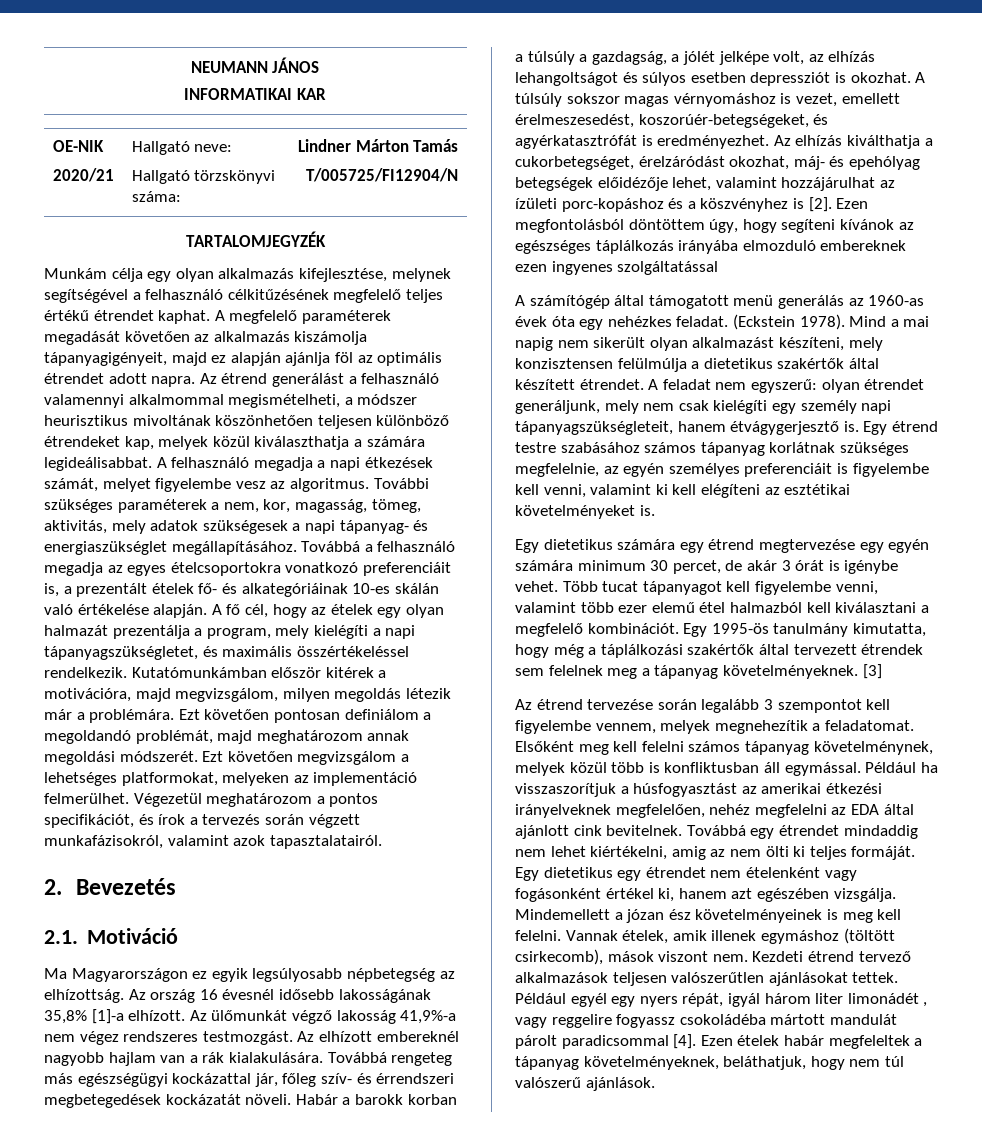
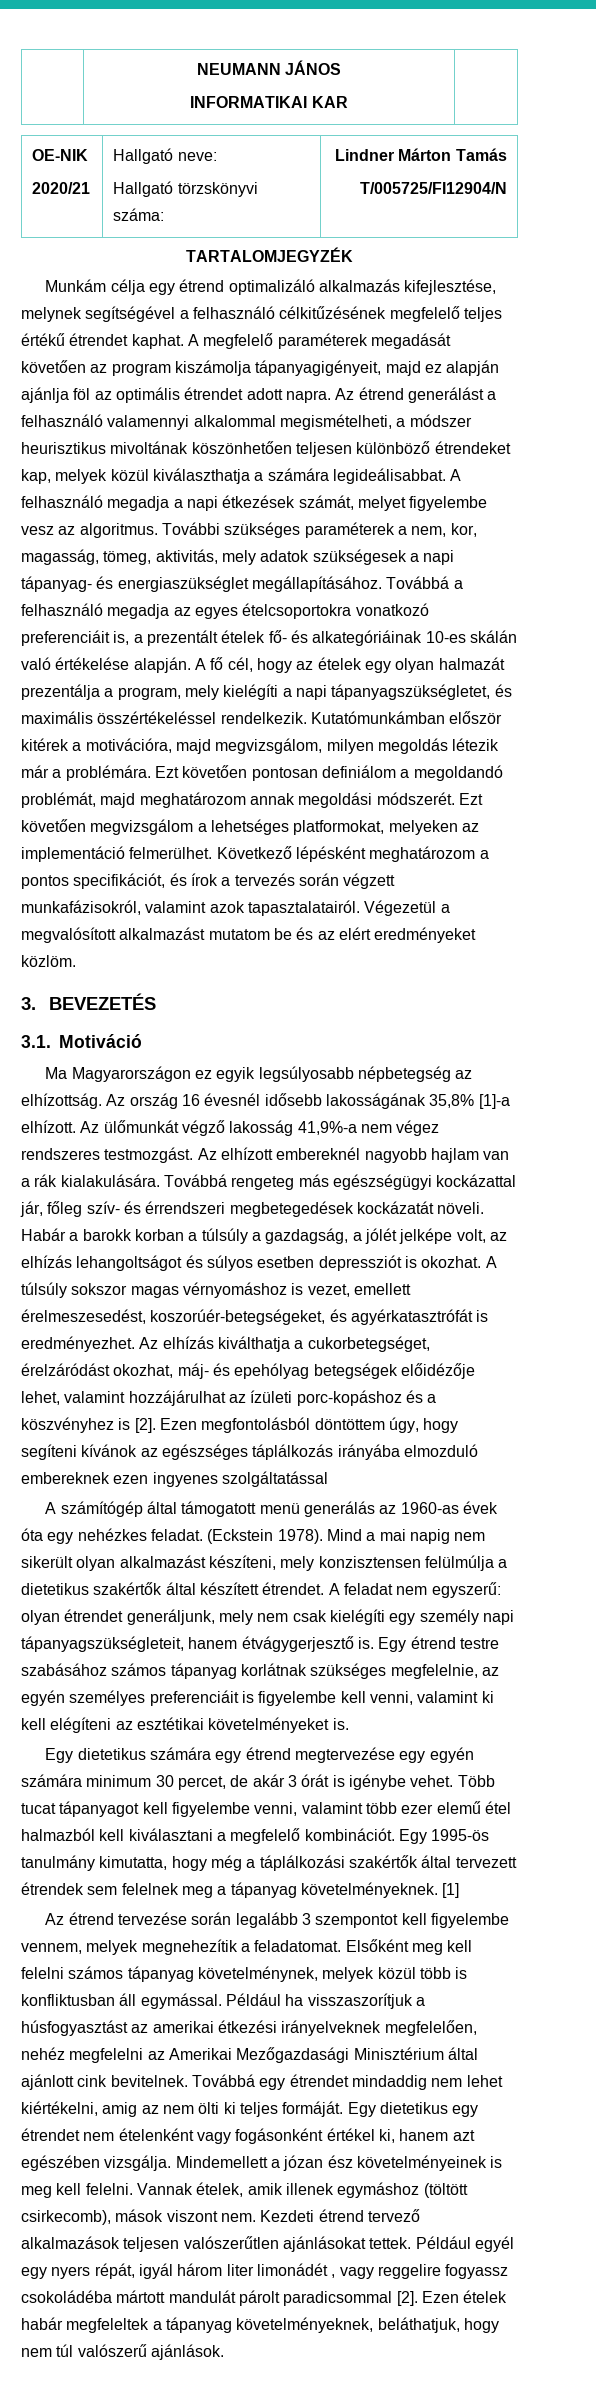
[175,268,214,282] olyan -> [179,279,315,295] étrend optimalizáló
[213,331,290,342] alkalmazás -> [111,363,171,376] program
[128,394,224,405] alkalmommal -> [193,415,276,427] alkalommal
[133,793,202,807] Végezetül -> [216,846,366,862] Következő lépésként
[44,878,177,895] [44,930,78,944] // 2. Bevezetés // 2.1. -> [364,900,450,916] [21,927,477,943] [21,955,76,967] [21,993,157,1010] [21,1035,51,1048] Végezetül a megvalósított alkalmazást mutatom be és az elért eredményeket közlöm. // 3. BEVEZETÉS // 3.1.
[862,664,882,679] [3] -> [442,1883,460,1898] [1]
[850,804,879,815] EDA -> [168,2047,444,2063] Amerikai Mezőgazdasági Minisztérium
[673,1034,697,1049] [4]. -> [396,2291,418,2306] [2].

